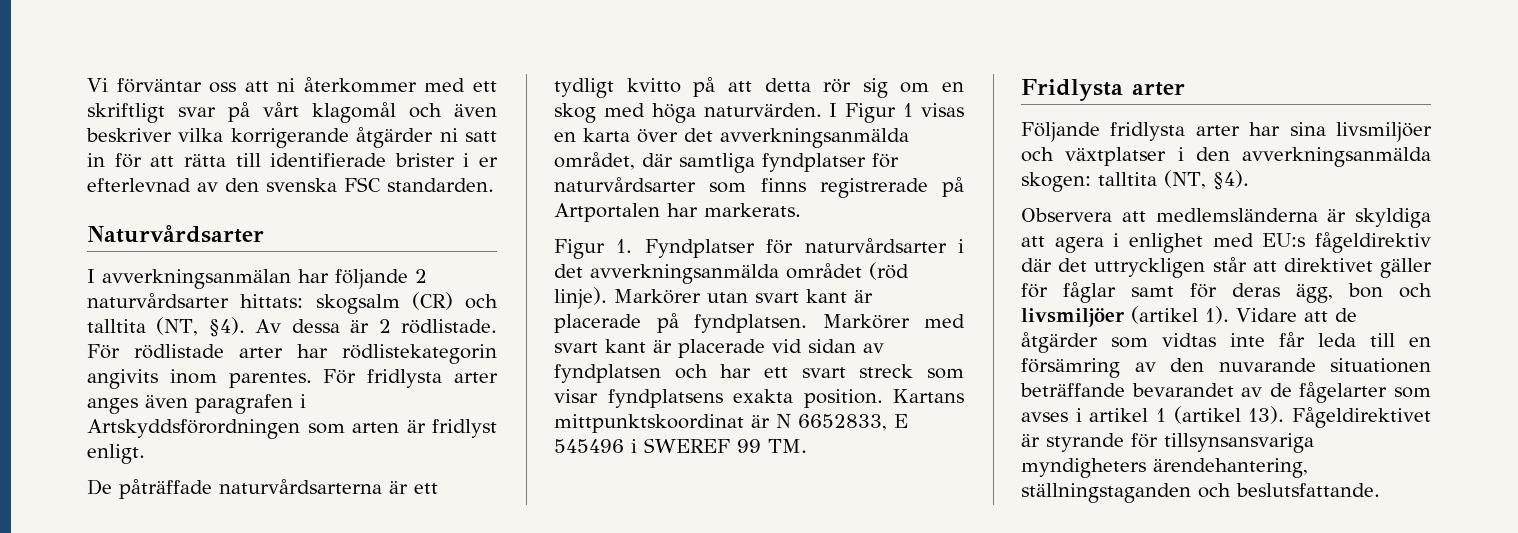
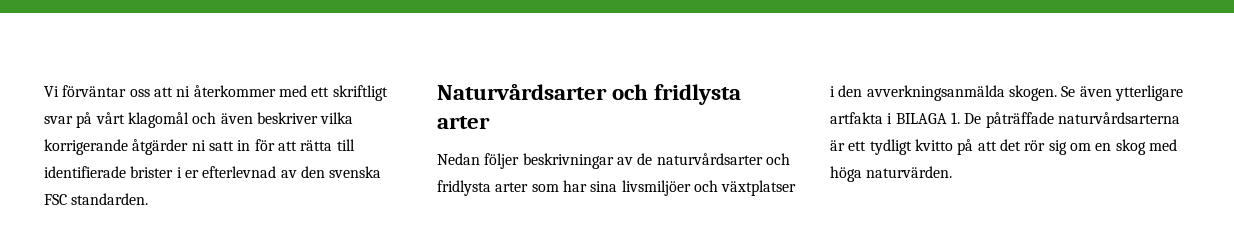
[87,269,427,289] [87,292,498,314] [87,317,498,337] [87,344,497,364] [87,369,499,389] [87,394,306,414] [87,419,497,439] [87,444,145,464] // I avverkningsanmälan har följande 2 naturvårdsarter hittats: skogsalm (CR) och talltita (NT, §4). Av dessa är 2 rödlistade. För rödlistade arter har rödlistekategorin angivits inom parentes. För fridlysta arter anges även paragrafen i Artskyddsförordningen som arten är fridlyst enligt. // -> [612,84,742,105] [437,116,490,129] [437,153,790,169] [437,180,797,196] [830,85,1183,101] [830,112,960,124] och fridlysta arter // Nedan följer beskrivningar av de naturvårdsarter och fridlysta arter som har sina livsmiljöer och växtplatser i den avverkningsanmälda skogen. Se även ytterligare artfakta i BILAGA 1.
[764,78,811,92] detta -> [999,139,1021,151] det
[829,103,964,123] [554,128,909,148] [554,152,899,173] [554,177,964,198] [554,203,801,222] [554,238,964,259] [554,262,909,284] [554,287,873,309] [554,313,965,333] [554,339,884,358] [554,364,964,383] [554,389,964,408] [554,414,908,433] [554,438,807,453] [1021,79,1185,101] [1021,122,1432,142] [1021,147,1431,167] [1021,170,1249,192] [1021,208,1431,228] [1021,232,1431,253] [1021,257,1432,278] [1021,282,1432,303] [1021,306,1357,327] [1021,332,1431,353] [1021,358,1431,378] [1020,382,1431,403] [1021,406,1431,428] [1021,433,1314,453] [1021,458,1308,478] [1021,483,1380,503] I Figur 1 visas en karta över det avverkningsanmälda området, där samtliga fyndplatser för naturvårdsarter som finns registrerade på Artportalen har markerats. // Figur 1. Fyndplatser för naturvårdsarter i det avverkningsanmälda området (röd linje). Markörer utan svart kant är placerade på fyndplatsen. Markörer med svart kant är placerade vid sidan av fyndplatsen och har ett svart streck som visar fyndplatsens exakta position. Kartans mittpunktskoordinat är N 6652833, E 545496 i SWEREF 99 TM. // Fridlysta arter // Följande fridlysta arter har sina livsmiljöer och växtplatser i den avverkningsanmälda skogen: talltita (NT, §4). // Observera att medlemsländerna är skyldiga att agera i enlighet med EU:s fågeldirektiv där det uttryckligen står att direktivet gäller för fåglar samt för deras ägg, bon och livsmiljöer (artikel 1). Vidare att de åtgärder som vidtas inte får leda till en försämring av den nuvarande situationen beträffande bevarandet av de fågelarter som avses i artikel 1 (artikel 13). Fågeldirektivet är styrande för tillsynsansvariga myndigheters ärendehantering, ställningstaganden och beslutsfattande. -> (953, 172) none

